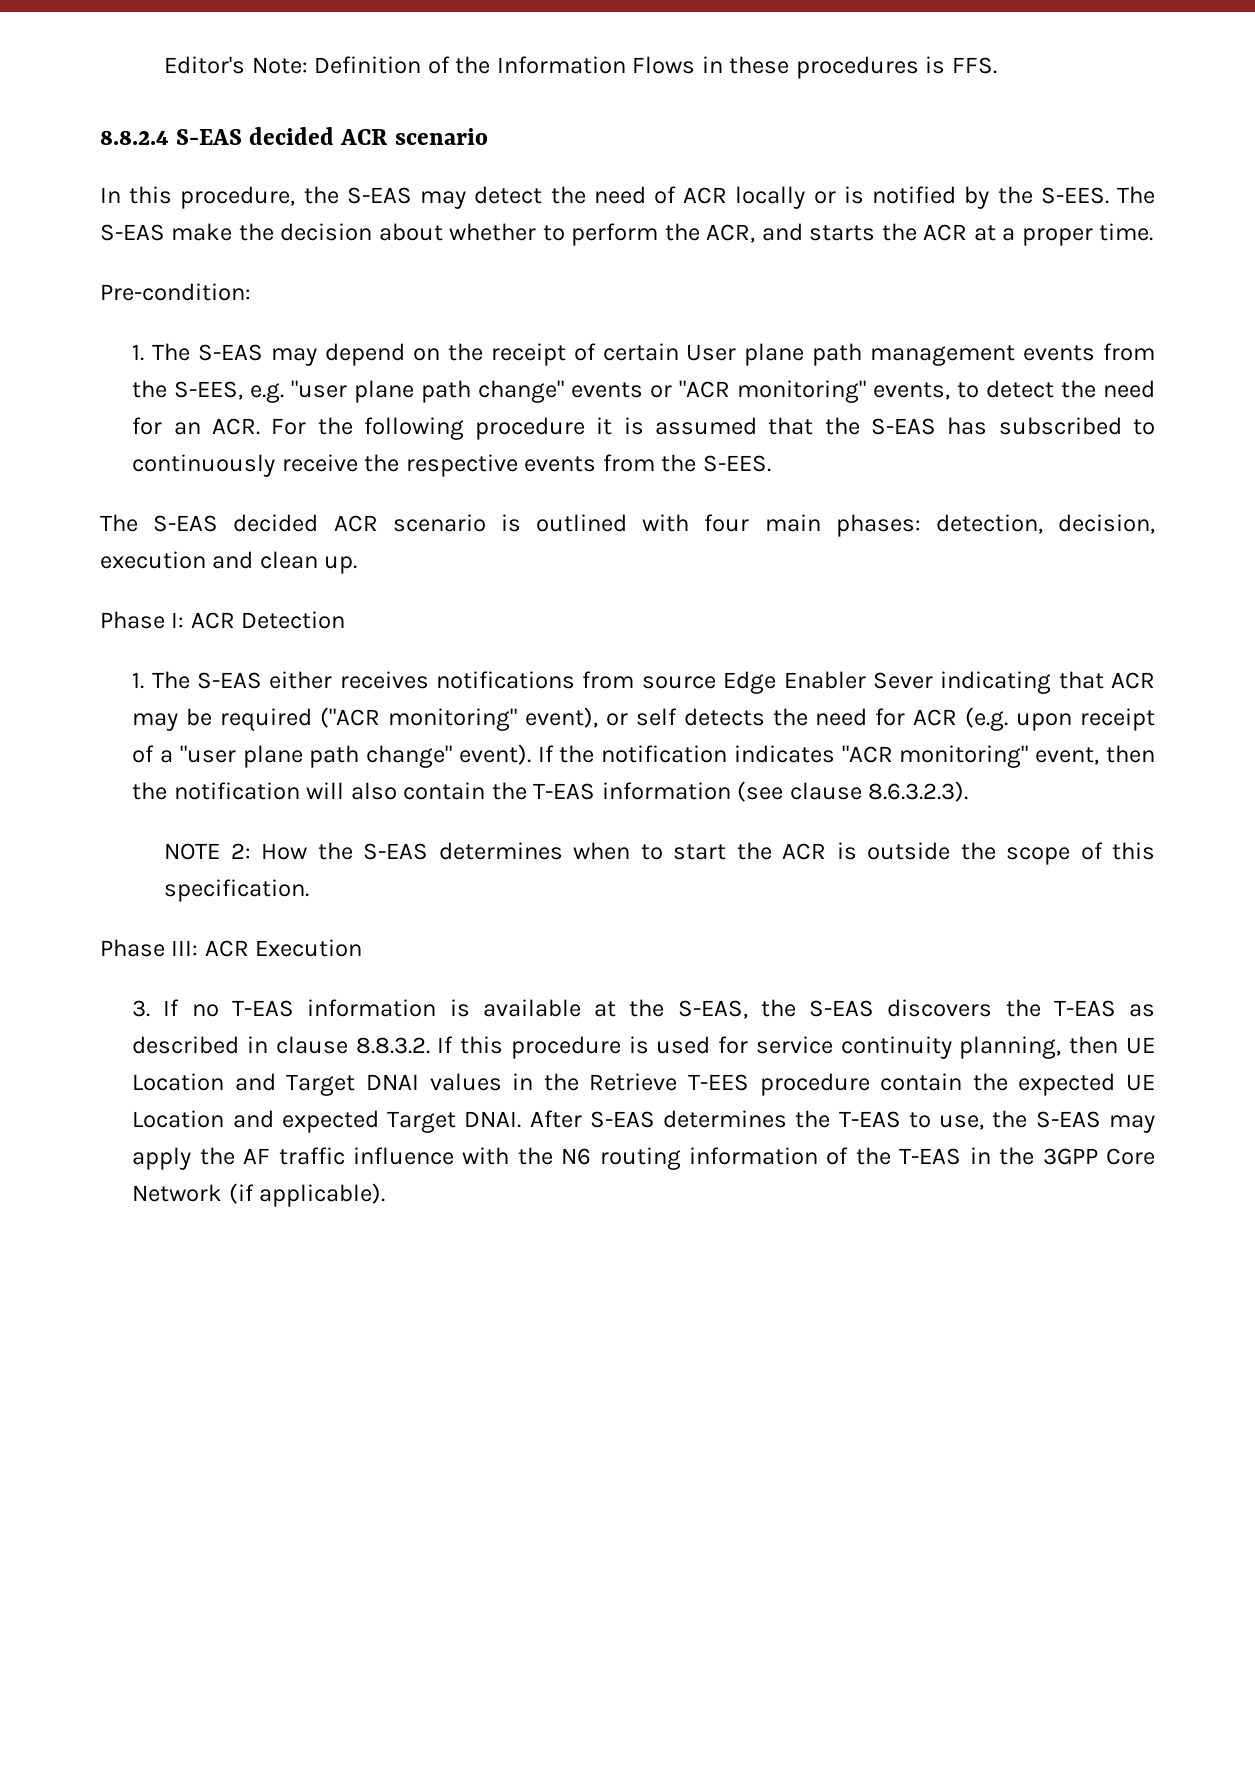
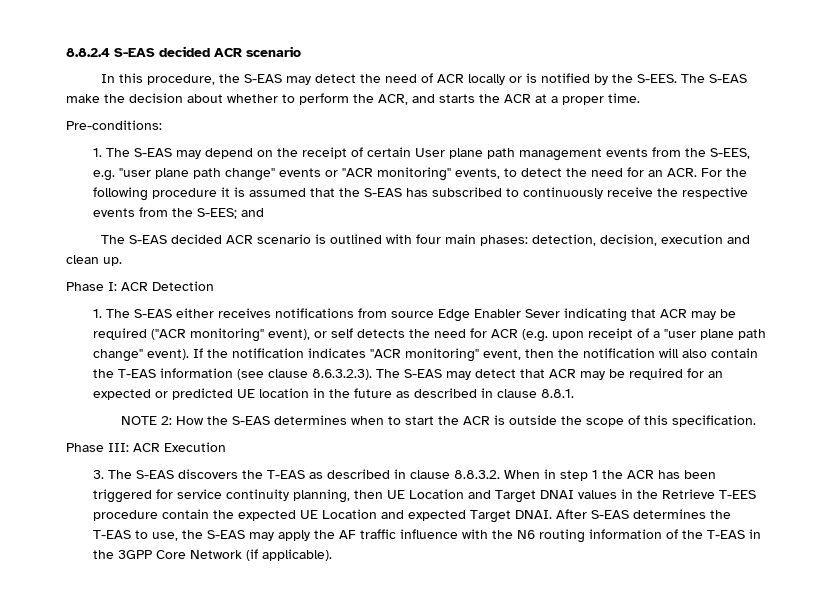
[164,56,997,79] Editor's Note: Definition of the Information Flows in these procedures is FFS. // -> (66, 52) none
[100,283,251,301] Pre-condition: -> [66,120,162,130] Pre-conditions:
[702,455,771,472] S-EES. -> [197,208,265,219] S-EES; and
(969, 791) none -> [376,368,724,380] [93,388,575,400] The S-EAS may detect that ACR may be required for an expected or predicted UE location in the future as described in clause 8.8.1.
[163,999,796,1019] If no T-EAS information is available at the S-EAS, the -> [108,470,133,479] The
[437,1036,711,1059] If this procedure is used -> [504,469,717,481] [93,489,153,503] When in step 1 the ACR has been triggered

